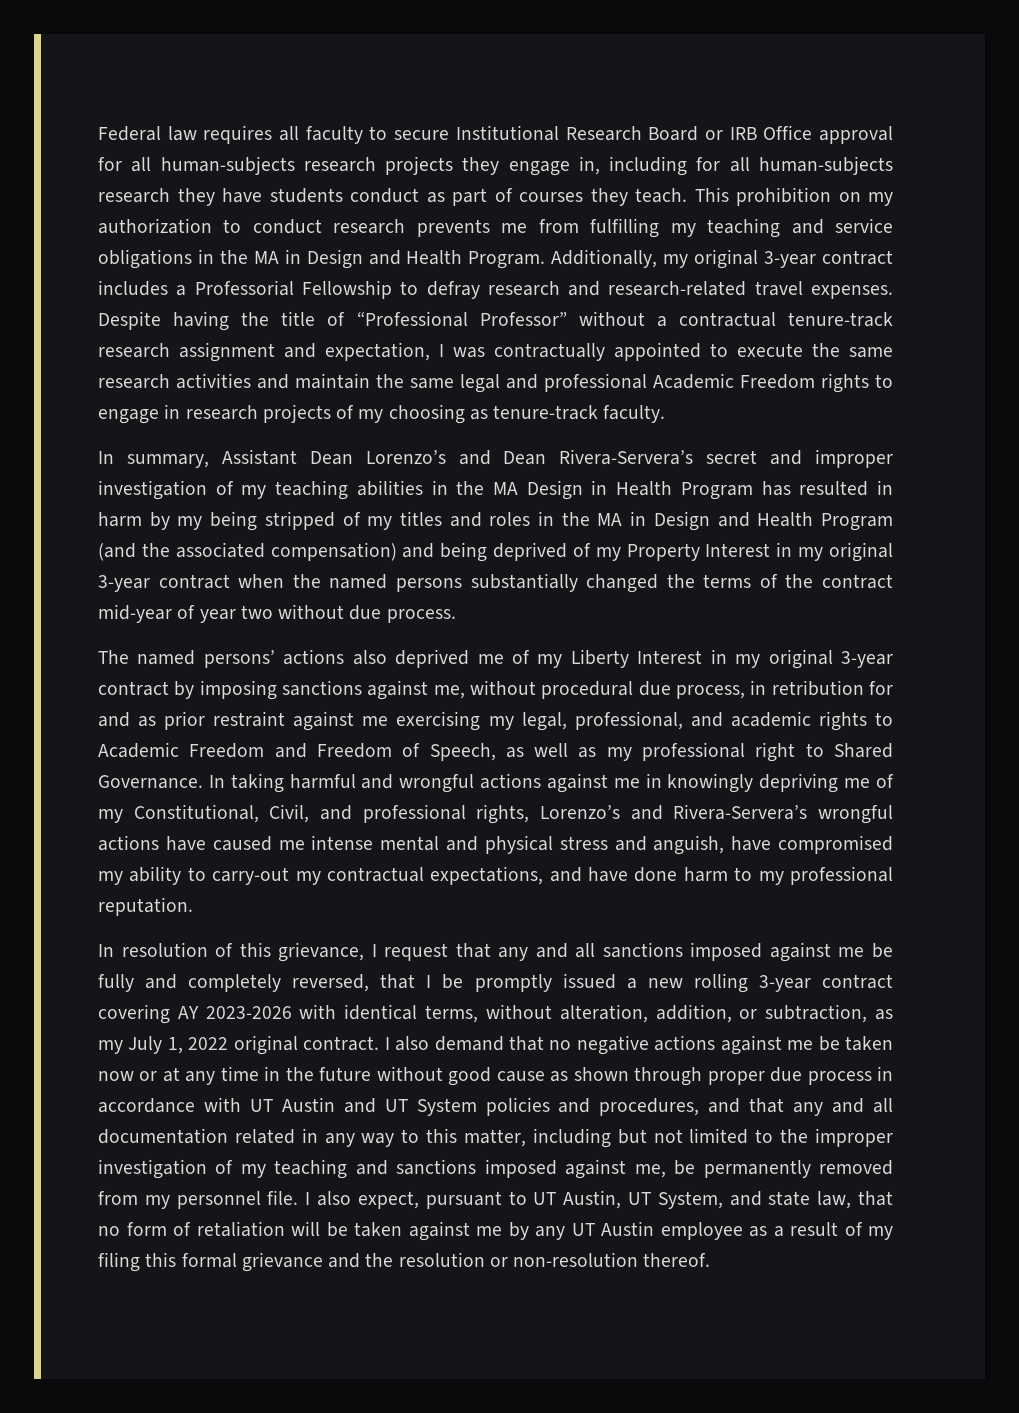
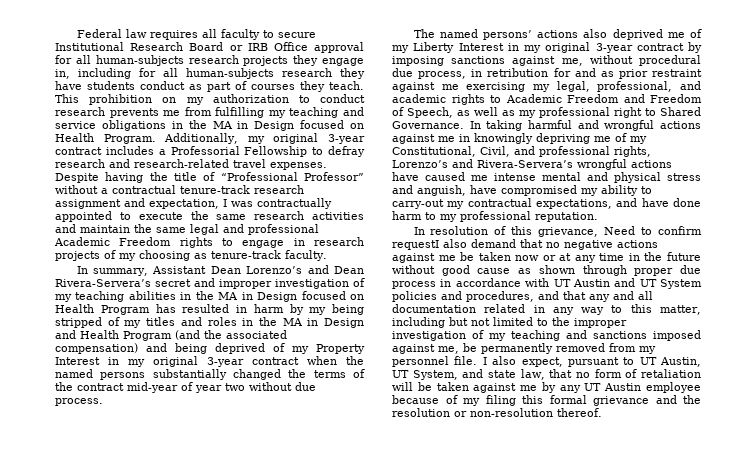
[368,250,401,265] and -> [300,120,364,129] focused on
[526,480,608,500] Design in -> [241,291,365,302] in Design focused on
[371,942,893,962] [98,973,894,993] [98,1004,894,1024] [98,1035,390,1055] I request that any and all sanctions imposed against me be fully and completely reversed, that I be promptly issued a new rolling 3-year contract covering AY 2023-2026 with identical terms, without alteration, addition, or subtraction, as my July 1, 2022 original contract. I -> [604,226,702,235] [392,240,439,250] Need to confirm requestI
[749,1222,838,1237] as a result -> [392,395,439,404] because

